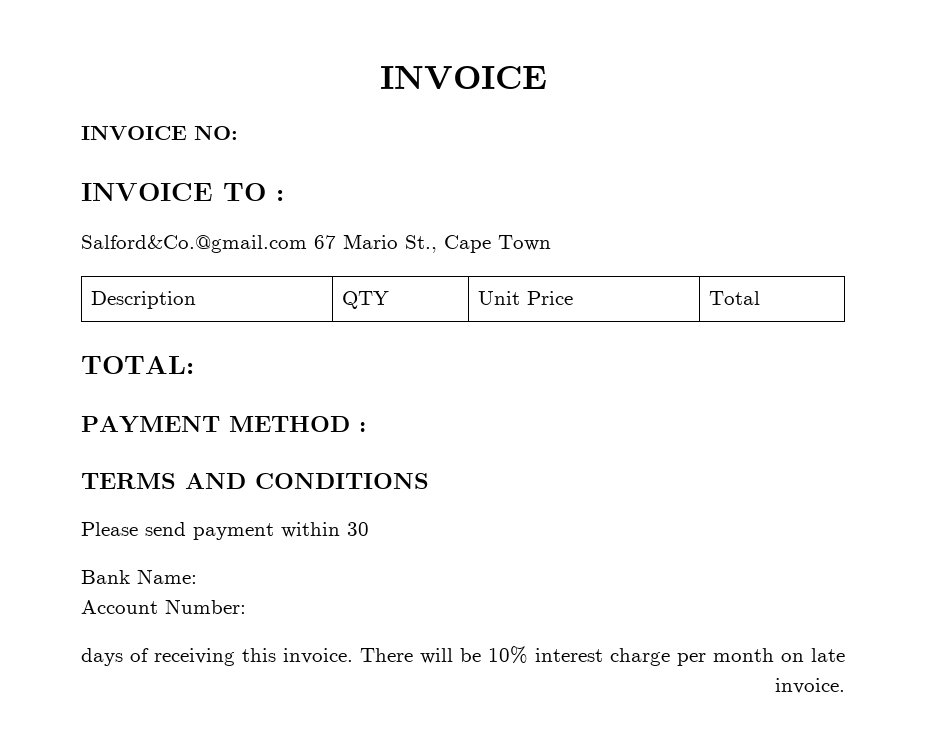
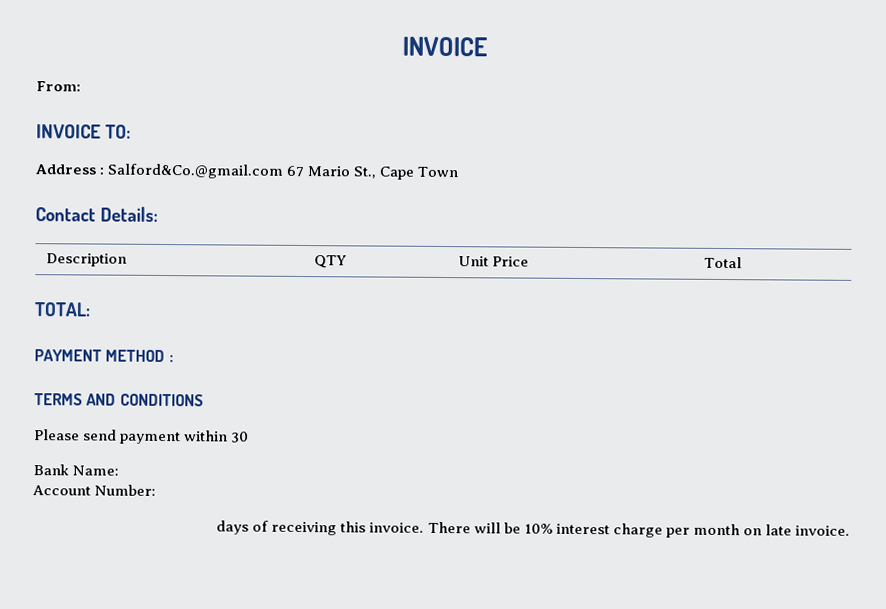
[81,125,238,140] [81,183,284,201] INVOICE NO: // INVOICE TO : // -> [36,81,81,92] [36,124,132,139] [35,164,105,175] From: // INVOICE TO: // Address :
(551, 243) none -> [35,206,159,222] // Contact Details:

